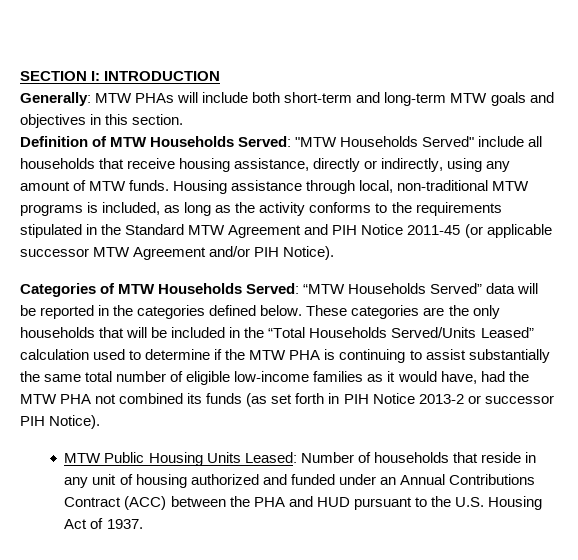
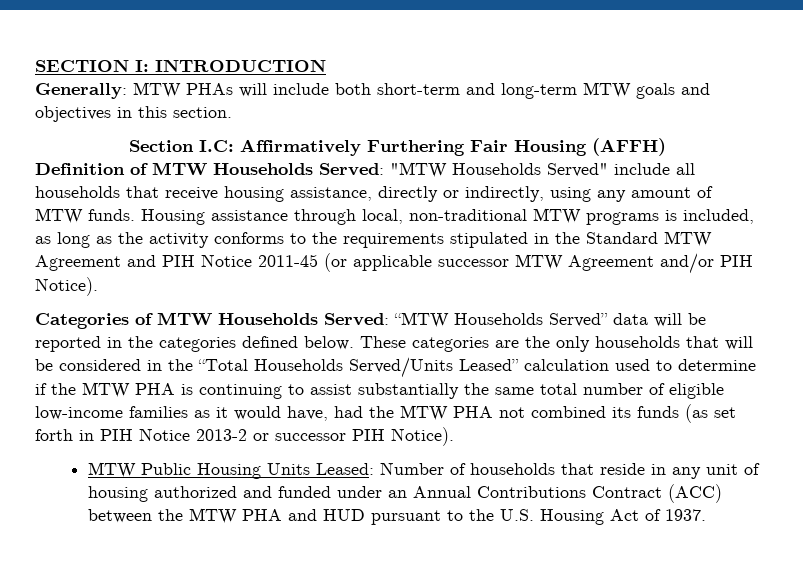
(184, 119) none -> [129,138,666,156] // Section I.C: Affirmatively Furthering Fair Housing (AFFH)
[171,327,226,338] included -> [59,359,141,371] considered
(250, 501) none -> [188,508,237,524] MTW

